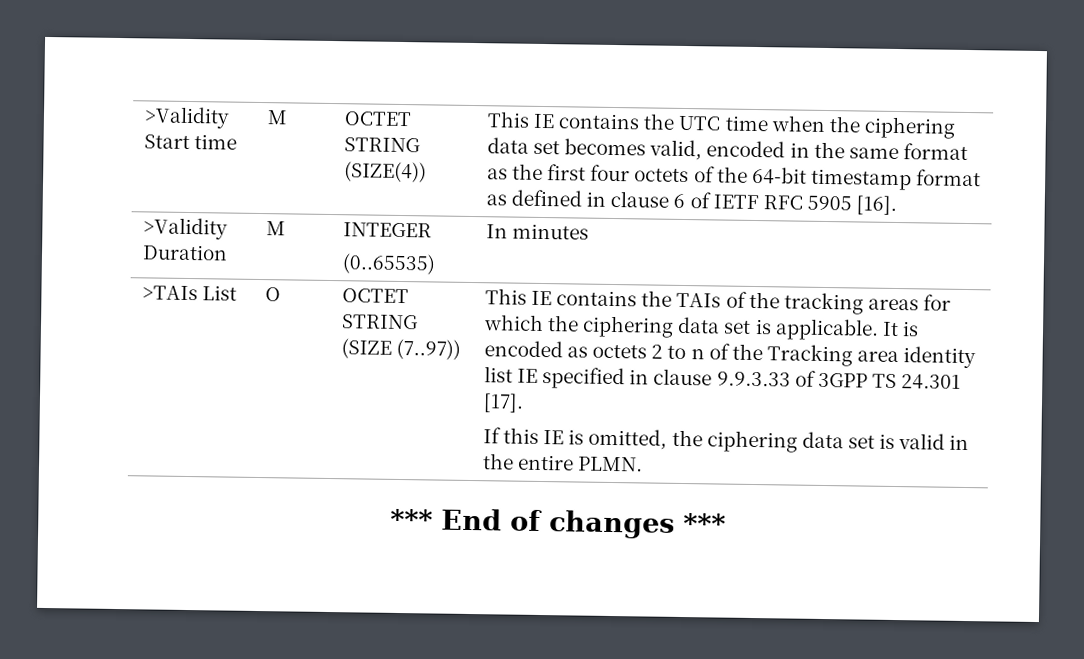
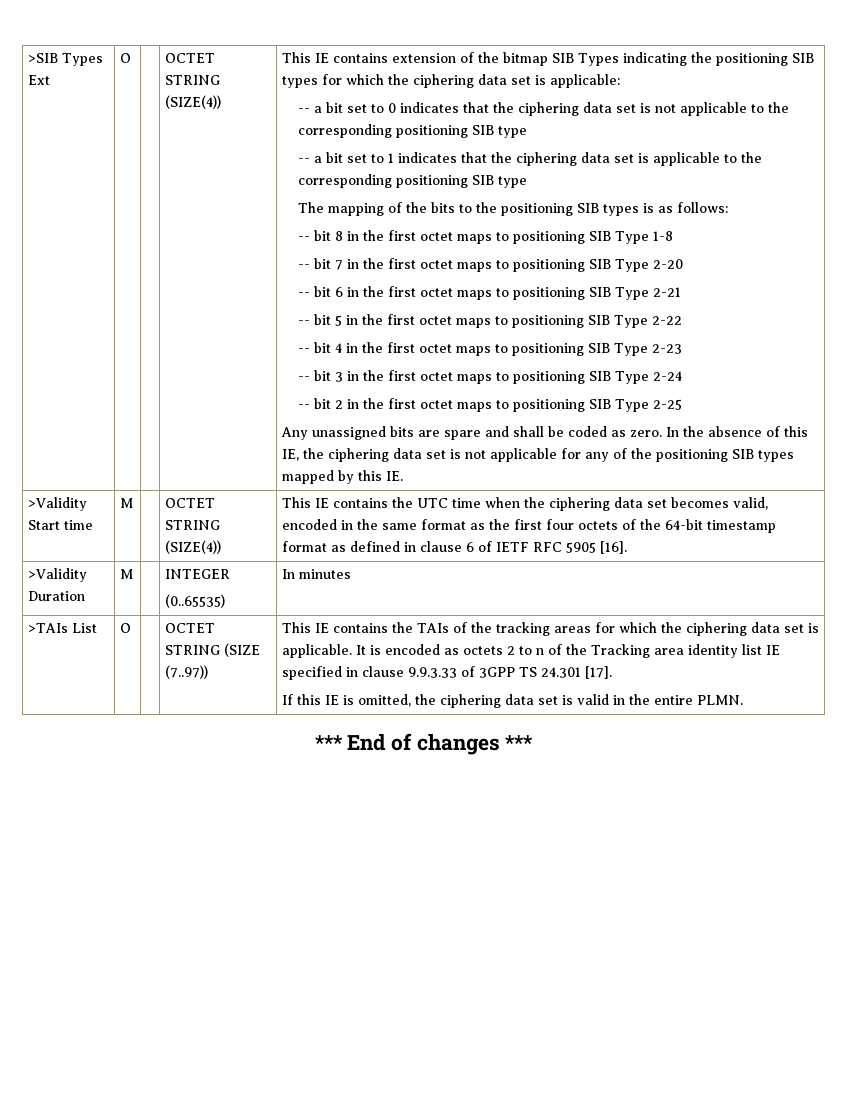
(143, 117) none -> [27,53,103,66] [27,75,50,85] [119,53,131,63] [164,53,215,63] [164,75,220,85] [164,95,221,109] [281,52,814,66] [281,74,620,88] [298,102,790,116] [298,124,528,138] [298,152,763,166] [298,174,528,188] [298,202,729,216] [298,230,674,244] [298,258,684,272] [298,286,682,300] [298,314,683,328] [298,342,683,356] [298,370,683,384] [298,398,683,412] [280,426,808,440] [281,448,794,462] [281,470,403,484] >SIB Types Ext | O | | OCTET STRING (SIZE(4)) | This IE contains extension of the bitmap SIB Types indicating the positioning SIB types for which the ciphering data set is applicable: // -- a bit set to 0 indicates that the ciphering data set is not applicable to the corresponding positioning SIB type // -- a bit set to 1 indicates that the ciphering data set is applicable to the corresponding positioning SIB type // The mapping of the bits to the positioning SIB types is as follows: // -- bit 8 in the first octet maps to positioning SIB Type 1-8 // -- bit 7 in the first octet maps to positioning SIB Type 2-20 // -- bit 6 in the first octet maps to positioning SIB Type 2-21 // -- bit 5 in the first octet maps to positioning SIB Type 2-22 // -- bit 4 in the first octet maps to positioning SIB Type 2-23 // -- bit 3 in the first octet maps to positioning SIB Type 2-24 // -- bit 2 in the first octet maps to positioning SIB Type 2-25 // Any unassigned bits are spare and shall be coded as zero. In the absence of this IE, the ciphering data set is not applicable for any of the positioning SIB types mapped by this IE. //

